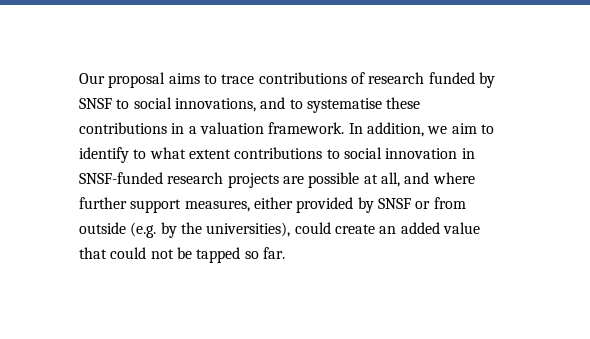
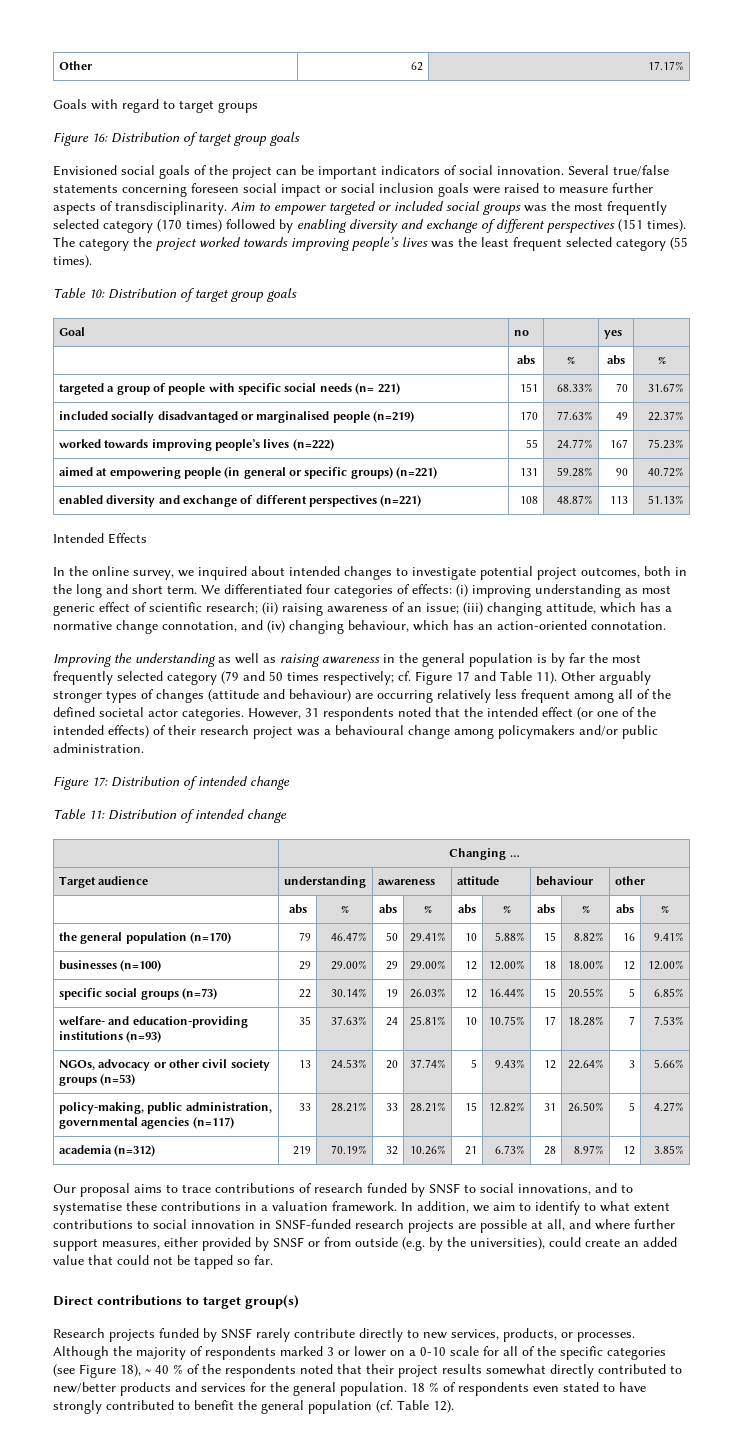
(79, 78) none -> [58,61,92,70] [411,62,424,71] [648,61,685,70] [53,99,258,113] [53,132,300,146] [53,165,669,179] [53,183,653,197] [53,201,667,215] [53,219,686,233] [53,237,688,251] [53,255,92,268] [53,288,297,302] [58,327,85,336] [513,330,529,336] [603,330,622,339] [517,355,535,365] [567,356,575,364] [607,355,625,365] [657,356,666,364] [58,383,400,395] [520,383,539,392] [557,383,594,392] [616,383,629,392] [648,383,685,392] [58,411,415,423] [520,411,539,420] [557,411,594,420] [616,412,629,420] [648,411,685,421] [58,439,334,451] [526,439,539,448] [557,439,594,449] [610,439,629,448] [648,439,685,449] [58,467,438,479] [520,468,539,476] [557,467,594,477] [616,468,629,476] [648,467,685,477] [58,495,422,507] [520,496,539,504] [557,495,594,504] [610,496,629,504] [648,495,685,504] [53,533,147,544] [53,566,687,580] [53,584,671,598] [53,602,672,616] [53,620,666,634] [53,653,641,667] [53,671,651,685] [53,689,671,703] [53,707,656,721] [53,725,658,739] [53,743,144,753] [53,776,290,790] [53,809,287,823] [449,848,520,860] [58,876,149,888] [283,876,366,888] [377,879,435,885] [456,876,499,885] [535,876,593,886] [614,876,645,885] [288,904,307,914] [340,905,349,913] [379,904,397,914] [423,905,432,913] [458,904,476,914] [502,905,511,913] [537,904,555,914] [581,905,590,913] [616,904,634,914] [661,905,669,913] [58,932,231,944] [299,932,312,941] [331,932,368,941] [386,932,399,941] [410,932,447,942] [465,933,478,941] [495,932,526,941] [544,932,557,941] [574,932,605,942] [623,933,636,941] [654,932,685,941] [58,960,162,972] [299,961,312,970] [331,960,368,970] [386,961,399,970] [410,960,447,970] [465,961,478,970] [489,960,526,970] [544,961,557,969] [568,960,605,969] [623,961,636,970] [648,960,685,970] [58,988,217,1000] [299,989,312,998] [331,988,368,997] [386,989,399,997] [410,988,447,998] [465,989,478,998] [489,988,526,997] [544,988,557,997] [568,988,605,998] [629,988,636,997] [654,988,685,997] [58,1016,248,1028] [58,1031,162,1043] [299,1016,312,1025] [331,1016,368,1025] [386,1017,399,1026] [410,1016,447,1026] [465,1017,478,1025] [489,1016,526,1025] [544,1016,557,1025] [568,1016,605,1026] [629,1016,636,1025] [654,1016,685,1025] [58,1059,270,1071] [58,1074,136,1086] [299,1060,312,1068] [331,1059,368,1069] [386,1060,399,1069] [410,1059,447,1068] [471,1059,478,1068] [495,1059,526,1068] [544,1060,557,1069] [568,1059,605,1069] [629,1060,636,1068] [654,1059,685,1068] [58,1102,272,1114] [58,1117,234,1129] [299,1103,312,1111] [331,1102,368,1112] [386,1103,399,1111] [410,1102,447,1112] [465,1102,478,1111] [489,1102,526,1112] [544,1103,557,1111] [568,1102,605,1112] [629,1102,636,1111] [654,1102,685,1112] [58,1145,156,1157] [293,1146,312,1155] [331,1145,368,1154] [386,1146,399,1155] [410,1145,447,1155] [465,1146,478,1155] [495,1145,526,1154] [544,1146,557,1155] [574,1145,605,1154] [623,1146,636,1155] [654,1145,685,1154] Other | 62 | 17.17% // Goals with regard to target groups // Figure 16: Distribution of target group goals // Envisioned social goals of the project can be important indicators of social innovation. Several true/false statements concerning foreseen social impact or social inclusion goals were raised to measure further aspects of transdisciplinarity. Aim to empower targeted or included social groups was the most frequently selected category (170 times) followed by enabling diversity and exchange of different perspectives (151 times). The category the project worked towards improving people’s lives was the least frequent selected category (55 times). // Table 10: Distribution of target group goals // Goal | no | | yes | // | abs | % | abs | % // targeted a group of people with specific social needs (n= 221) | 151 | 68.33% | 70 | 31.67% // included socially disadvantaged or marginalised people (n=219) | 170 | 77.63% | 49 | 22.37% // worked towards improving people’s lives (n=222) | 55 | 24.77% | 167 | 75.23% // aimed at empowering people (in general or specific groups) (n=221) | 131 | 59.28% | 90 | 40.72% // enabled diversity and exchange of different perspectives (n=221) | 108 | 48.87% | 113 | 51.13% // Intended Effects // In the online survey, we inquired about intended changes to investigate potential project outcomes, both in the long and short term. We differentiated four categories of effects: (i) improving understanding as most generic effect of scientific research; (ii) raising awareness of an issue; (iii) changing attitude, which has a normative change connotation, and (iv) changing behaviour, which has an action-oriented connotation. // Improving the understanding as well as raising awareness in the general population is by far the most frequently selected category (79 and 50 times respectively; cf. Figure 17 and Table 11). Other arguably stronger types of changes (attitude and behaviour) are occurring relatively less frequent among all of the defined societal actor categories. However, 31 respondents noted that the intended effect (or one of the intended effects) of their research project was a behavioural change among policymakers and/or public administration. // Figure 17: Distribution of intended change // Table 11: Distribution of intended change // | Changing … // Target audience | understanding | awareness | attitude | behaviour | other // | abs | % | abs | % | abs | % | abs | % | abs | % // the general population (n=170) | 79 | 46.47% | 50 | 29.41% | 10 | 5.88% | 15 | 8.82% | 16 | 9.41% // businesses (n=100) | 29 | 29.00% | 29 | 29.00% | 12 | 12.00% | 18 | 18.00% | 12 | 12.00% // specific social groups (n=73) | 22 | 30.14% | 19 | 26.03% | 12 | 16.44% | 15 | 20.55% | 5 | 6.85% // welfare- and education-providing institutions (n=93) | 35 | 37.63% | 24 | 25.81% | 10 | 10.75% | 17 | 18.28% | 7 | 7.53% // NGOs, advocacy or other civil society groups (n=53) | 13 | 24.53% | 20 | 37.74% | 5 | 9.43% | 12 | 22.64% | 3 | 5.66% // policy-making, public administration, governmental agencies (n=117) | 33 | 28.21% | 33 | 28.21% | 15 | 12.82% | 31 | 26.50% | 5 | 4.27% // academia (n=312) | 219 | 70.19% | 32 | 10.26% | 21 | 6.73% | 28 | 8.97% | 12 | 3.85% //
(285, 253) none -> [53,1295,299,1309] [53,1328,635,1342] [53,1346,666,1360] [53,1364,682,1378] [53,1382,646,1396] [53,1400,454,1414] // Direct contributions to target group(s) // Research projects funded by SNSF rarely contribute directly to new services, products, or processes. Although the majority of respondents marked 3 or lower on a 0-10 scale for all of the specific categories (see Figure 18), ~ 40 % of the respondents noted that their project results somewhat directly contributed to new/better products and services for the general population. 18 % of respondents even stated to have strongly contributed to benefit the general population (cf. Table 12).

